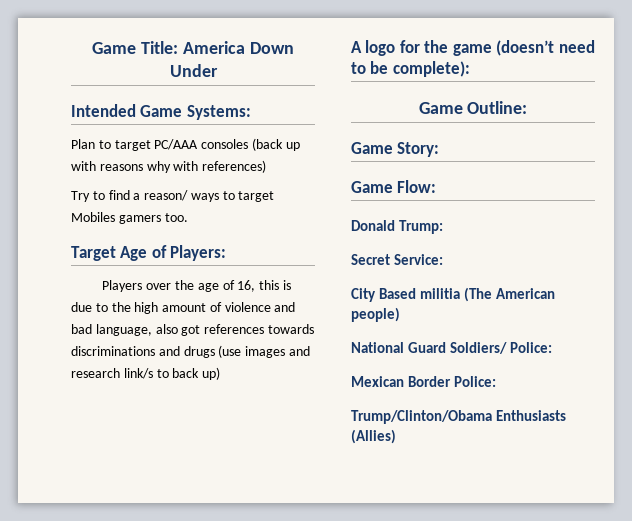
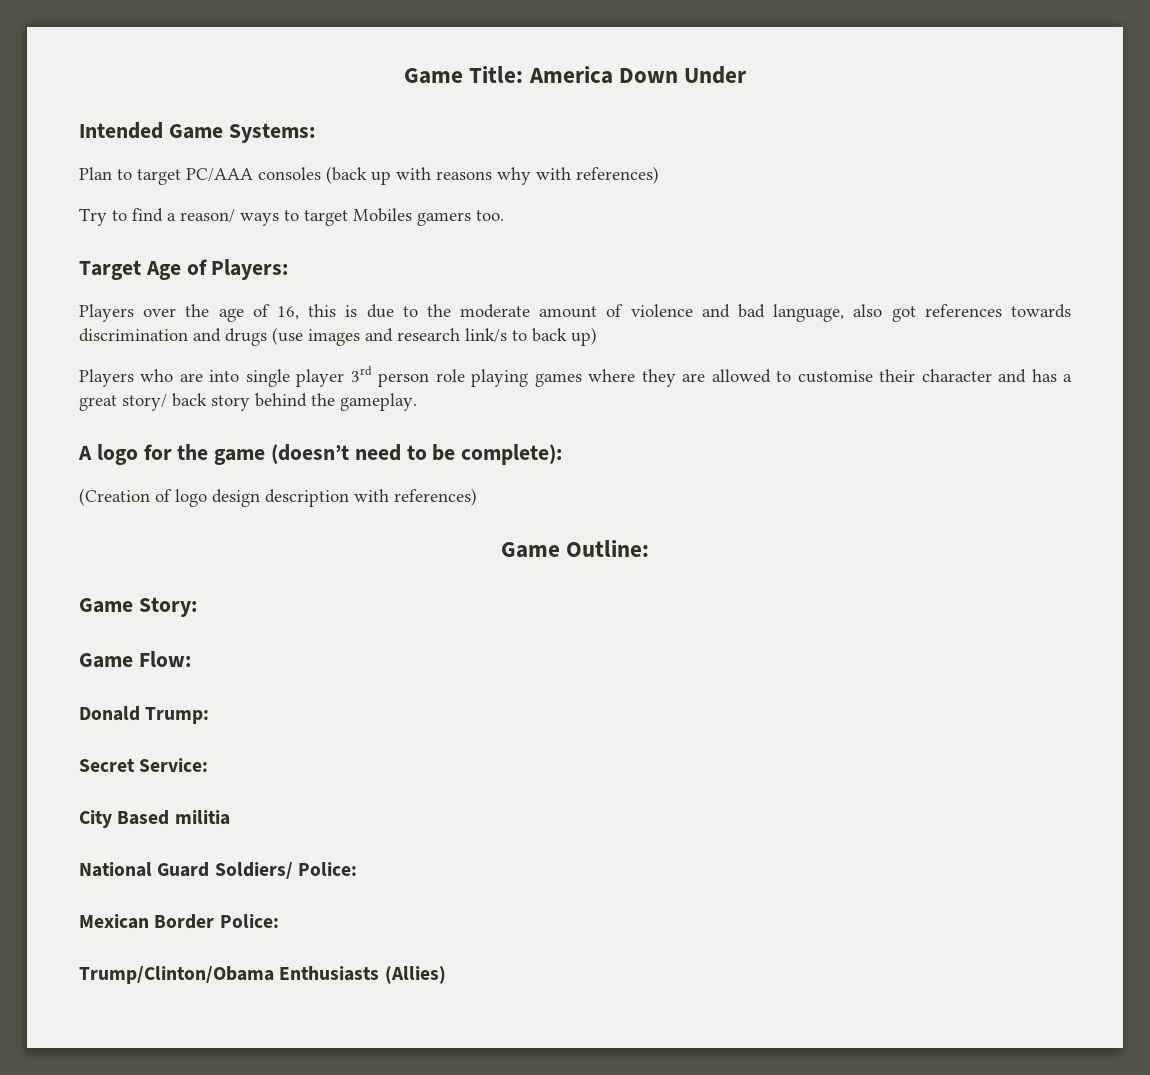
[134,302,159,314] high -> [460,304,531,318] moderate
[71,346,155,356] discriminations -> [79,328,188,342] discrimination
(221, 373) none -> [79,366,1072,387] [79,393,417,411] // Players who are into single player 3rd person role playing games where they are allowed to customise their character and has a great story/ back story behind the gameplay.
(470, 69) none -> [79,488,477,507] // (Creation of logo design description with references)
[464,287,556,302] [351,307,400,322] (The American people) -> (230, 817) none

